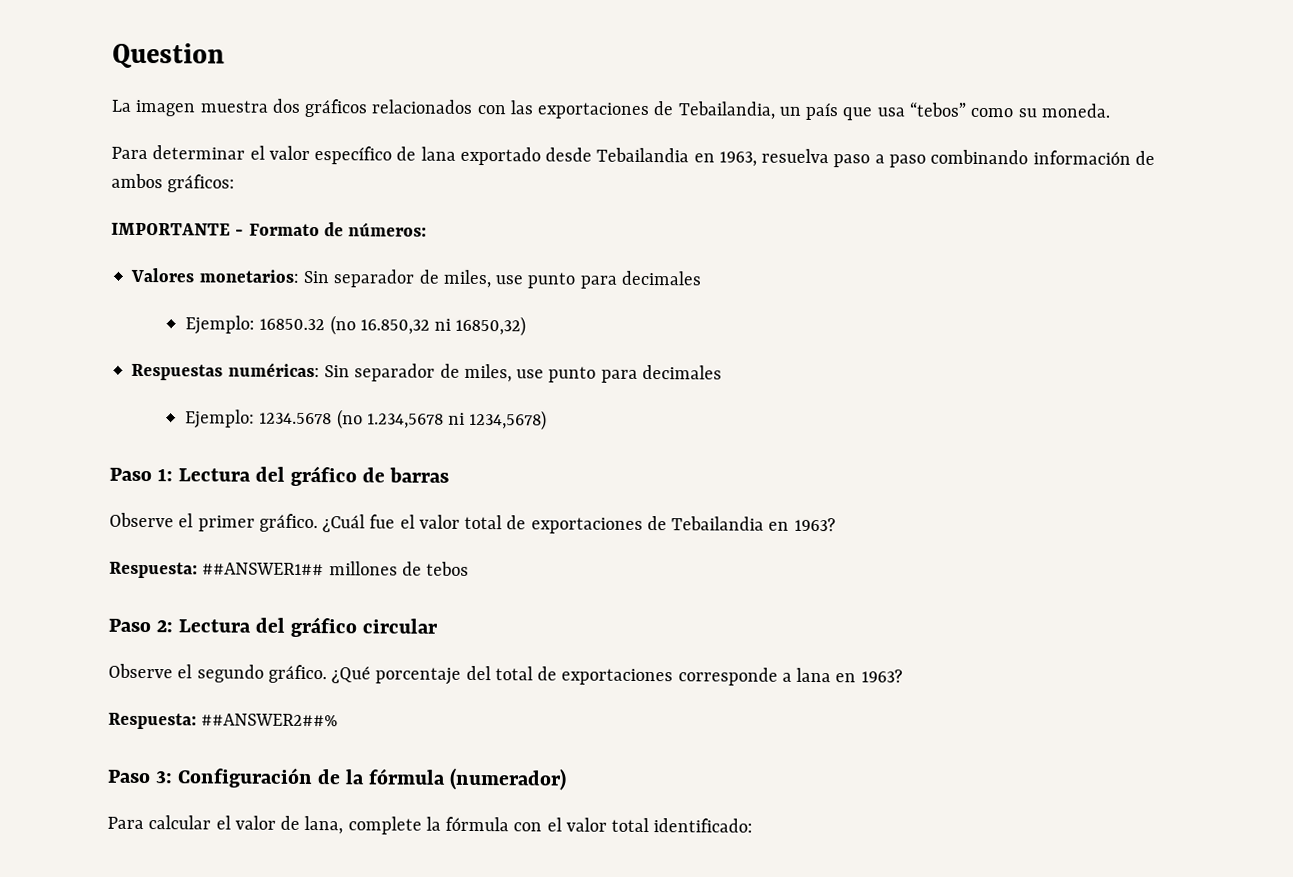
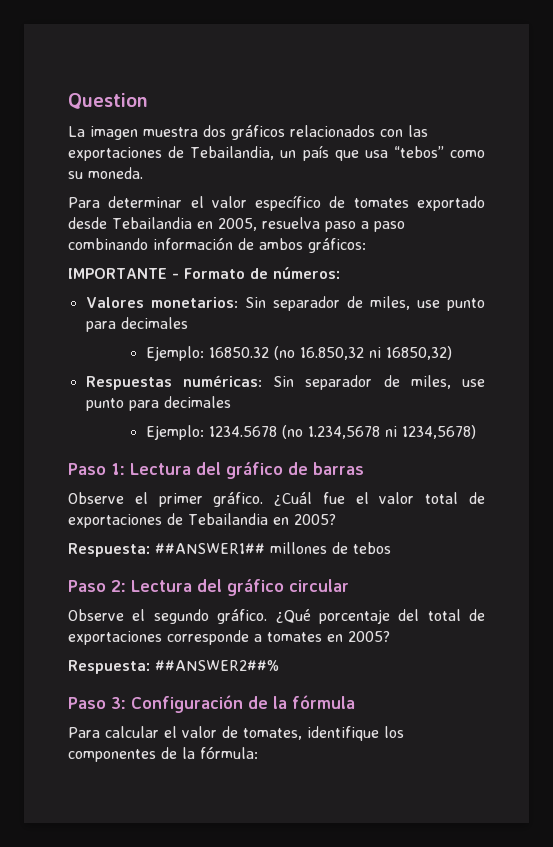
[420,146,456,161] lana -> [353,198,409,208] tomates
[718,151,757,167] 1963, -> [217,218,257,231] 2005,
[793,517,836,532] 1963? -> [293,514,336,525] 2005?
[796,667,903,683] lana en 1963? -> [267,631,390,642] tomates en 2005?
[449,767,568,791] (numerador) -> (355, 702) none
[304,815,754,835] lana, complete la fórmula con el valor total identificado: -> [243,726,404,741] [68,746,258,762] tomates, identifique los componentes de la fórmula:

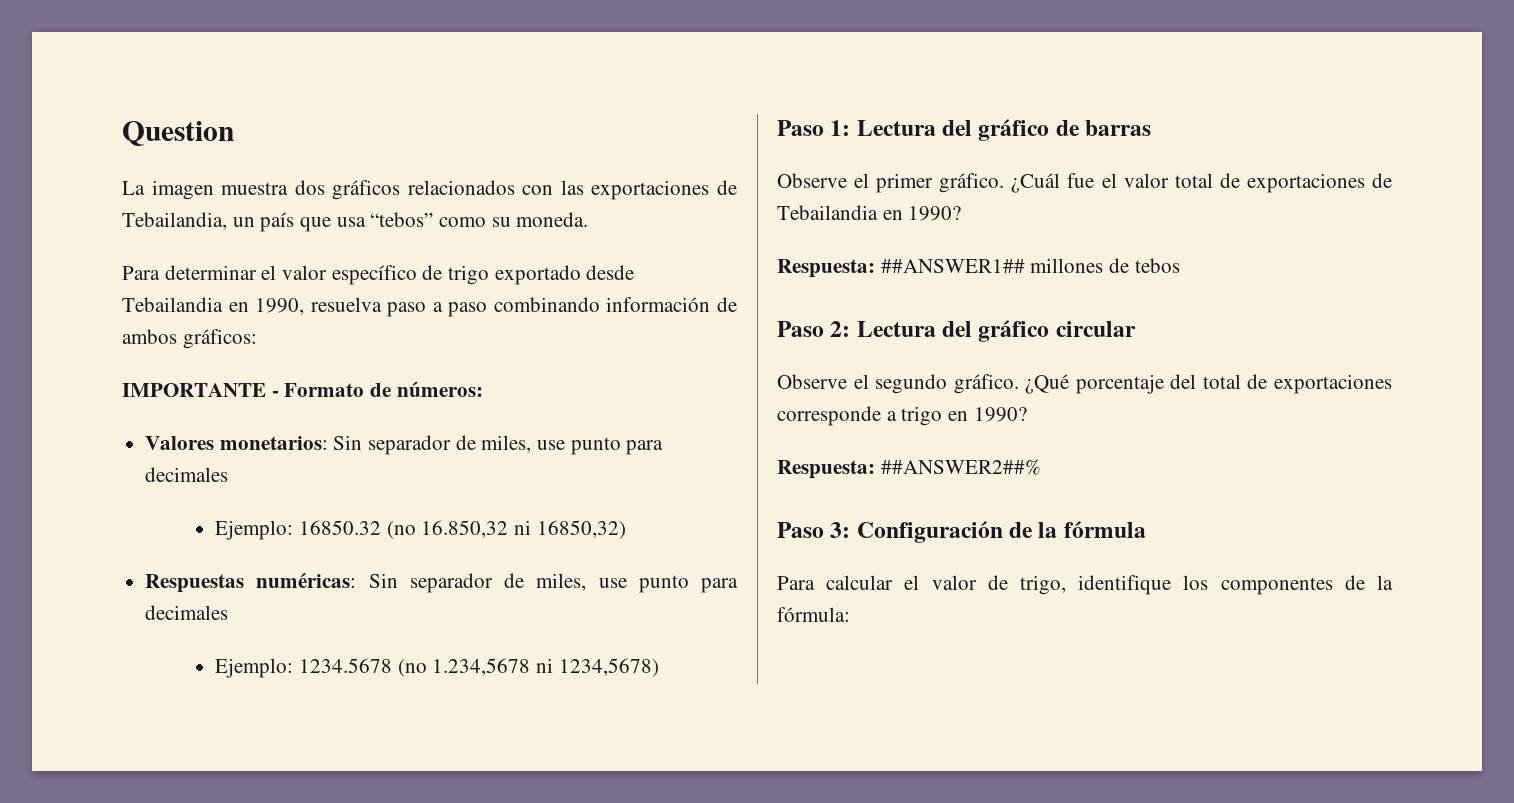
[353,198,409,208] tomates -> [448,265,490,285] trigo
[217,218,257,231] 2005, -> [255,298,305,315] 1990,
[293,514,336,525] 2005? -> [908,206,962,221] 1990?
[267,631,390,642] tomates en 2005? -> [901,406,1027,426] trigo en 1990?
[243,728,302,740] tomates, -> [1020,575,1066,595] trigo,

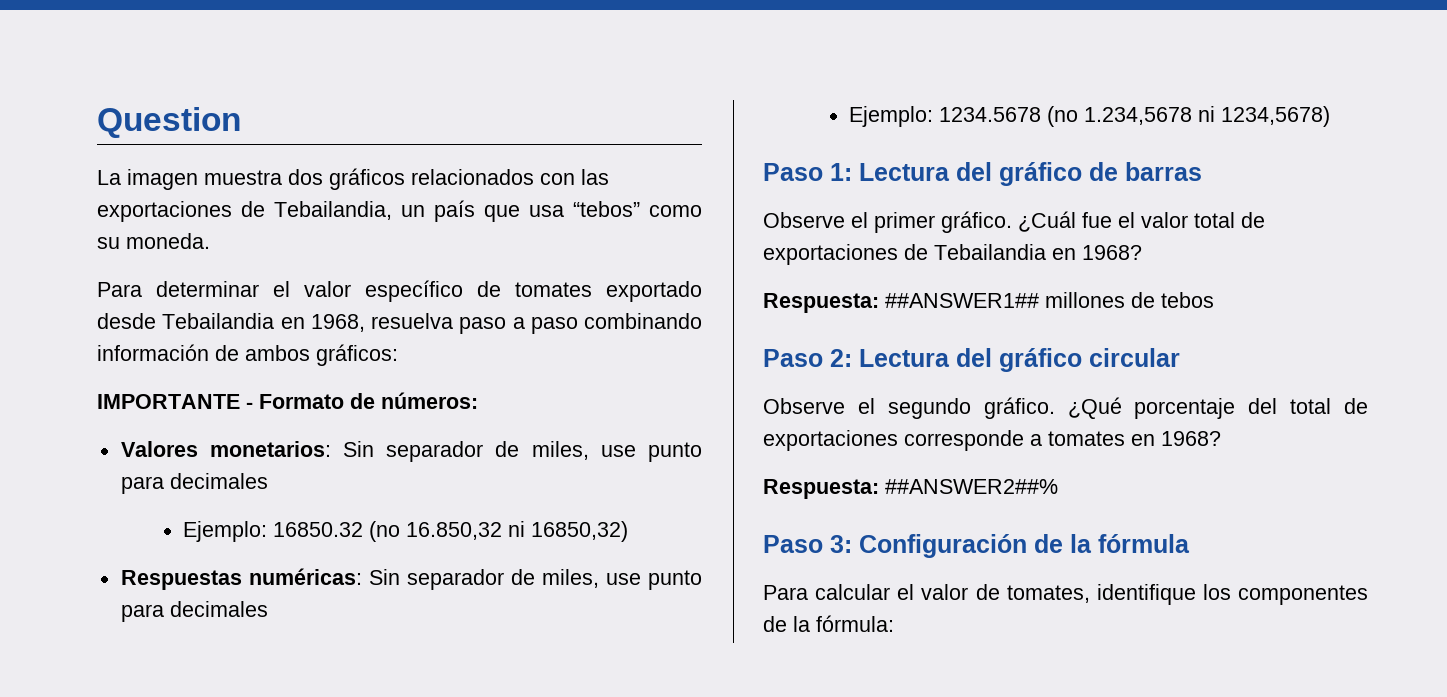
[448,265,490,285] trigo -> [515,282,592,297] tomates
[255,298,305,315] 1990, -> [310,314,365,332] 1968,
[908,206,962,221] 1990? -> [1082,245,1142,260] 1968?
[901,406,1027,426] trigo en 1990? -> [1048,431,1221,446] tomates en 1968?
[1020,575,1066,595] trigo, -> [1006,585,1090,603] tomates,

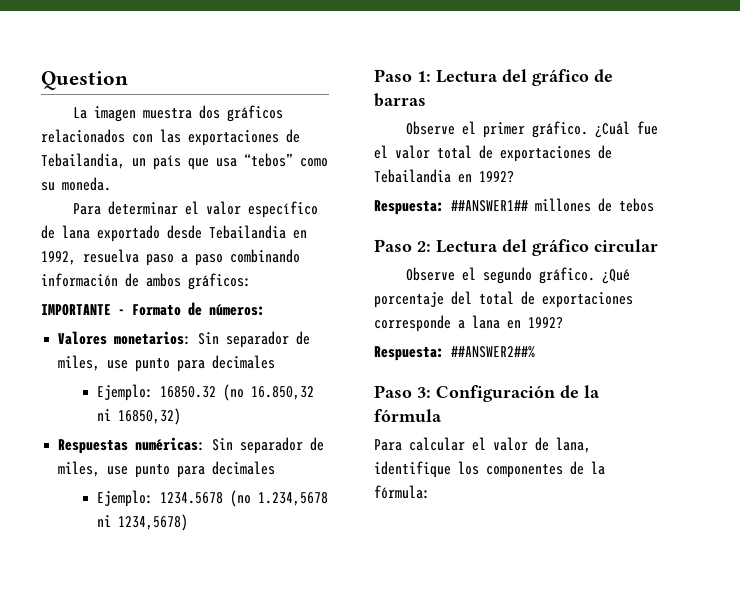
[515,282,592,297] tomates -> [62,225,90,239] lana
[310,314,365,332] 1968, -> [41,251,76,265] 1992,
[1082,245,1142,260] 1968? -> [479,171,514,183] 1992?
[1048,431,1221,446] tomates en 1968? -> [472,315,563,329] lana en 1992?
[1006,585,1090,603] tomates, -> [556,437,591,453] lana,

